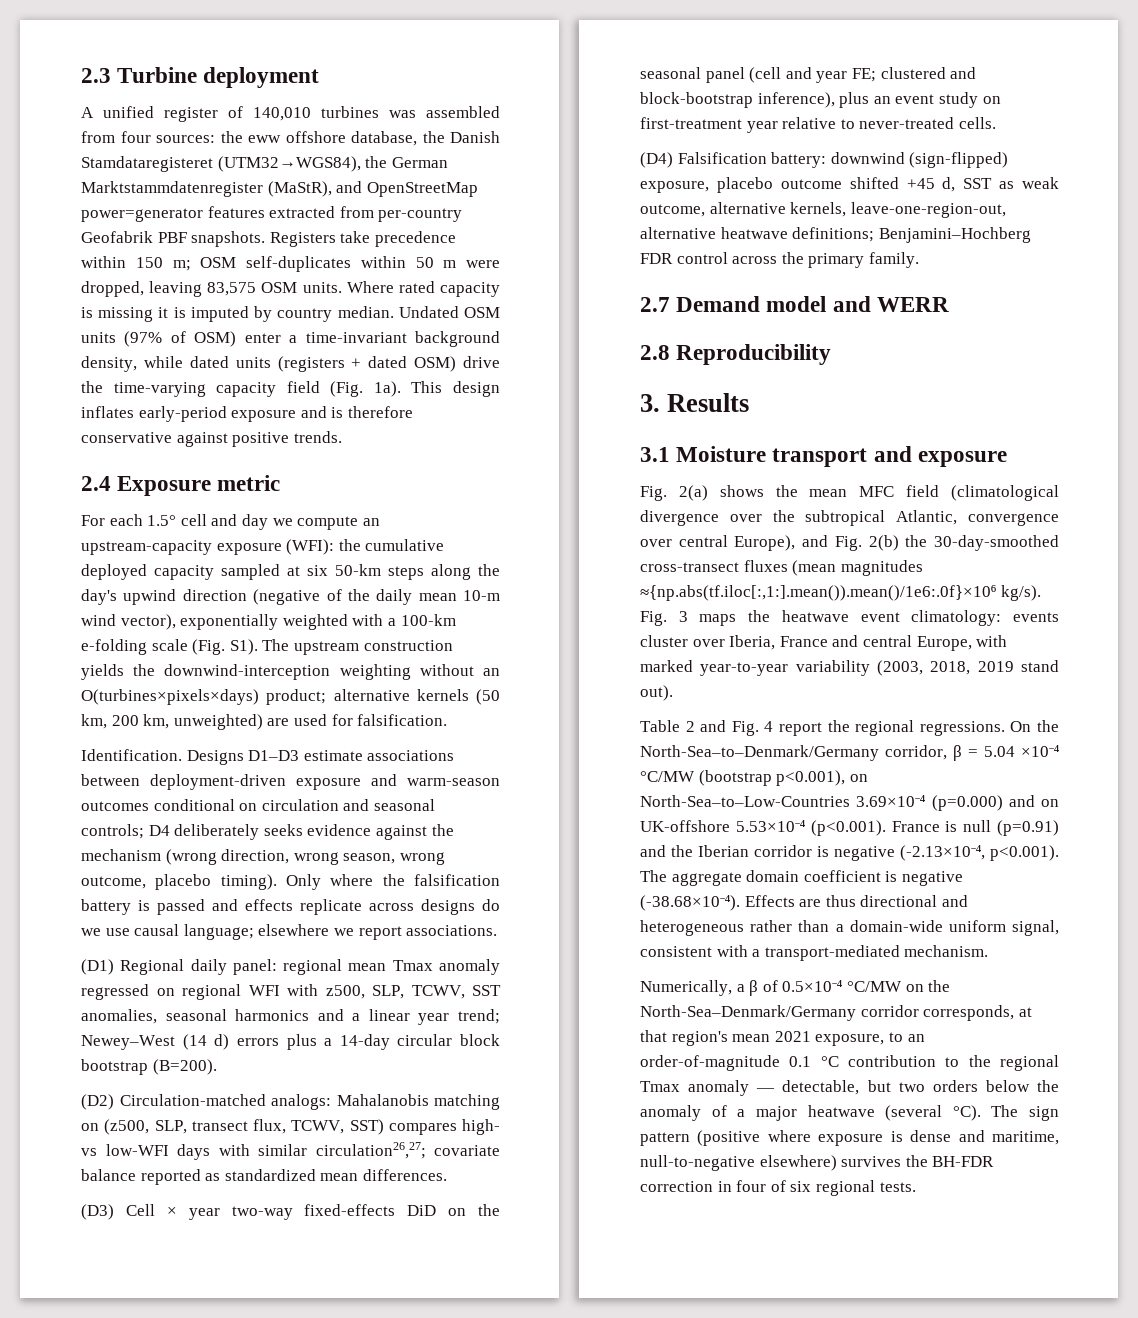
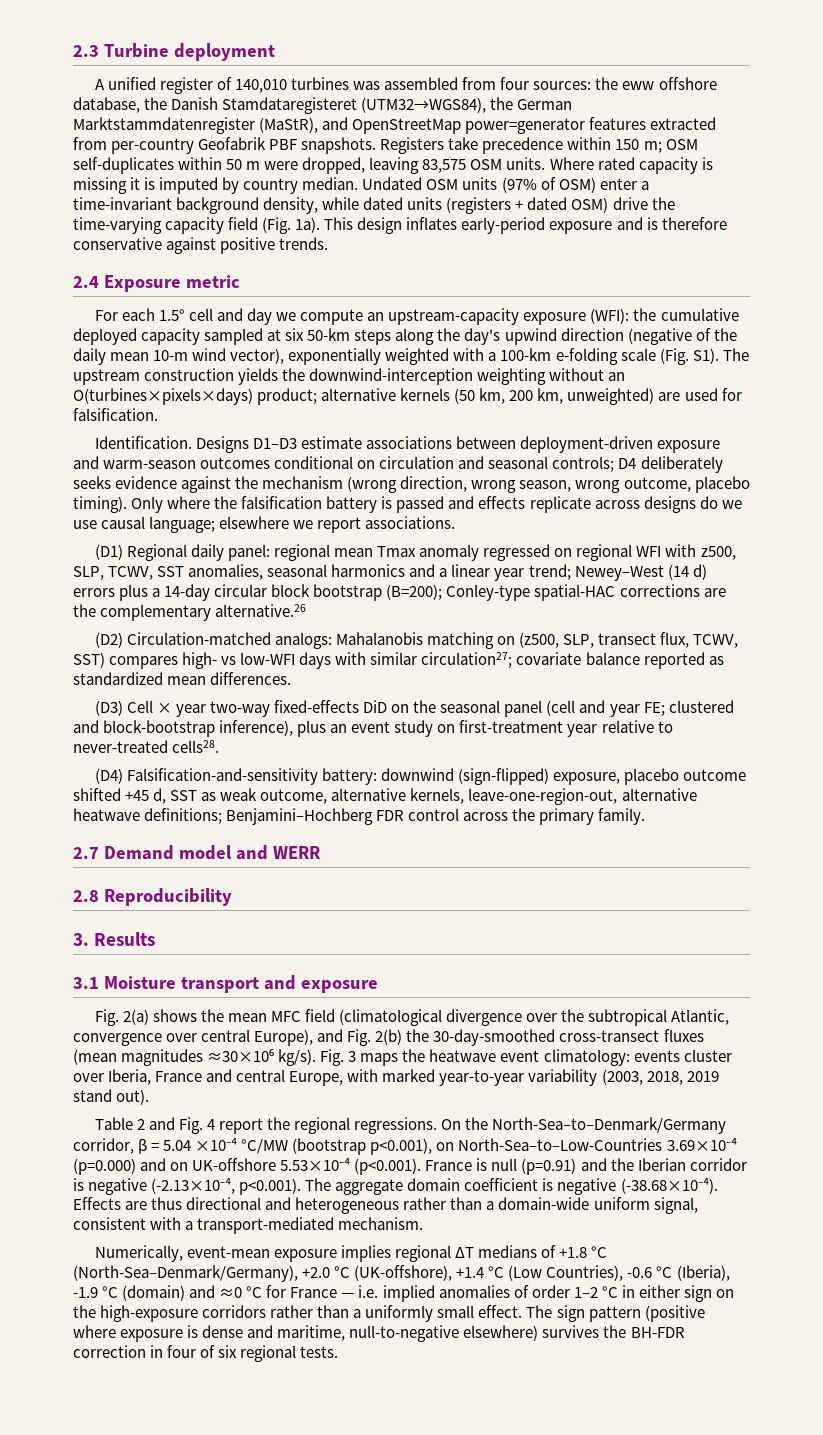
[152,1059,217,1075] (B=200). -> [386,584,726,601] [73,604,307,621] (B=200); Conley-type spatial-HAC corrections are the complementary alternative.26
[315,1142,426,1159] circulation26,27; -> [421,652,513,668] circulation27;
[958,117,996,129] cells. -> [172,740,220,753] cells28.
[677,152,767,164] Falsification -> [126,768,318,785] Falsification-and-sensitivity
[640,585,996,601] ≈{np.abs(tf.iloc[:,1:].mean()).mean()/1e6:.0f}×10⁶ -> [207,1049,275,1062] ≈30×10⁶
[736,980,951,996] [640,1005,1032,1021] [640,1030,925,1046] [640,1055,1059,1071] [640,1080,1059,1096] [640,1105,981,1121] a β of 0.5×10⁻⁴ °C/MW on the North-Sea–Denmark/Germany corridor corresponds, at that region's mean 2021 exposure, to an order-of-magnitude 0.1 °C contribution to the regional Tmax anomaly — detectable, but two orders below the anomaly of a major heatwave (several °C). -> [186,1245,608,1262] [73,1265,730,1282] [73,1285,734,1302] [73,1305,523,1322] event-mean exposure implies regional ΔT medians of +1.8 °C (North-Sea–Denmark/Germany), +2.0 °C (UK-offshore), +1.4 °C (Low Countries), -0.6 °C (Iberia), -1.9 °C (domain) and ≈0 °C for France — i.e. implied anomalies of order 1–2 °C in either sign on the high-exposure corridors rather than a uniformly small effect.

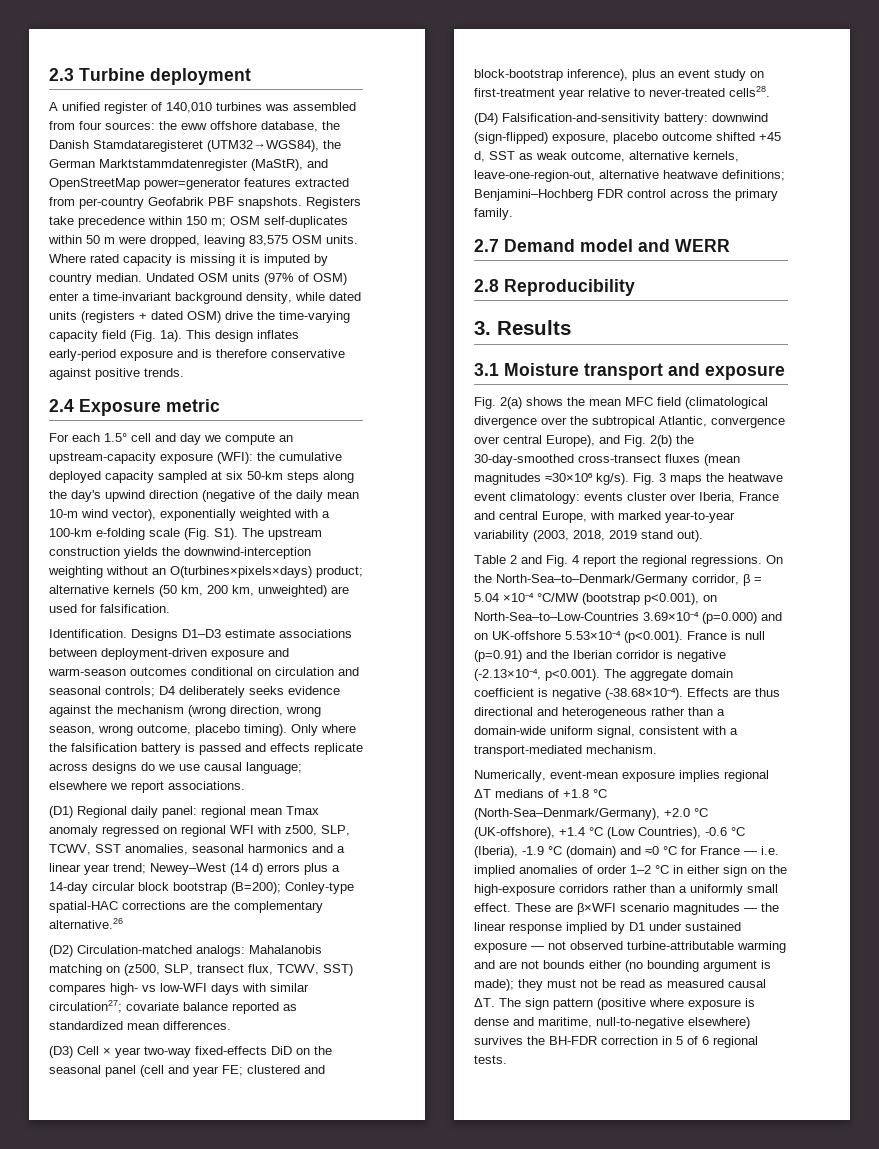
(523, 1311) none -> [515,903,779,915] [474,922,741,934] [474,941,786,953] [474,960,771,972] [474,979,766,991] [474,998,495,1007] These are β×WFI scenario magnitudes — the linear response implied by D1 under sustained exposure — not observed turbine-attributable warming and are not bounds either (no bounding argument is made); they must not be read as measured causal ΔT.
[167,1345,238,1358] four of six -> [676,1036,709,1045] 5 of 6

